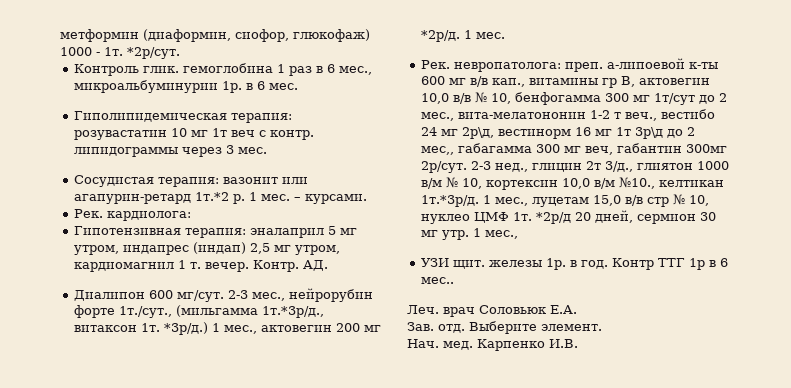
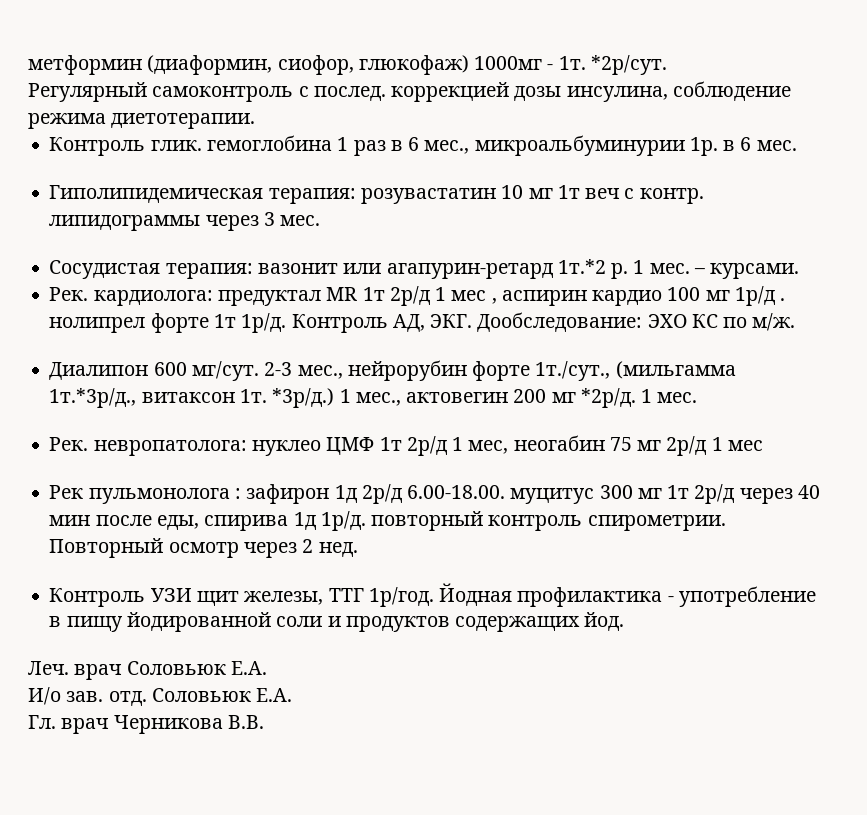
[60,47,92,56] 1000 -> [474,56,543,70] 1000мг
(180, 53) none -> [28,81,791,102] [28,113,256,129] // Регулярный самоконтроль с послед. коррекцией дозы инсулина, соблюдение режима диетотерапии.
[74,226,358,238] [74,242,341,255] [74,260,329,272] // Гипотензивная терапия: эналаприл 5 мг утром, индапрес (индап) 2,5 мг утром, кардиомагнил 1 т. вечер. Контр. АД. -> [217,286,786,306] [49,312,796,333] предуктал MR 1т 2р/д 1 мес , аспирин кардио 100 мг 1р/д . нолипрел форте 1т 1р/д. Контроль АД, ЭКГ. Дообследование: ЭХО КС по м/ж.
[565,58,719,72] [421,76,711,88] [421,92,728,105] [421,109,716,121] [421,127,696,139] [421,143,728,155] [421,161,730,173] [421,177,725,190] [421,194,710,207] [421,210,717,224] [421,228,519,240] [421,258,729,270] [421,277,455,284] [407,305,577,317] [407,321,602,334] [407,339,578,351] преп. а-липоевой к-ты 600 мг в/в кап., витамины гр В, актовегин 10,0 в/в № 10, бенфогамма 300 мг 1т/сут до 2 мес., вита-мелатононин 1-2 т веч., вестибо 24 мг 2р\д, вестинорм 16 мг 1т 3р\д до 2 мес,, габагамма 300 мг веч, габантин 300мг 2р/сут. 2-3 нед., глицин 2т 3/д., глиятон 1000 в/м № 10, кортексин 10,0 в/м №10., келтикан 1т.*3р/д. 1 мес., луцетам 15,0 в/в стр № 10, нуклео ЦМФ 1т. *2р/д 20 дней, сермион 30 мг утр. 1 мес., // УЗИ щит. железы 1р. в год. Контр ТТГ 1р в 6 мес.. // Леч. врач Соловьюк Е.А. // Зав. отд. Выберите элемент. // Нач. мед. Карпенко И.В. -> [251,435,763,456] [49,484,820,504] [49,511,726,531] [49,538,358,558] [49,583,816,607] [49,612,625,632] [28,661,267,680] [28,687,293,706] [28,715,264,734] нуклео ЦМФ 1т 2р/д 1 мес, неогабин 75 мг 2р/д 1 мес // Рек пульмонолога : зафирон 1д 2р/д 6.00-18.00. муцитус 300 мг 1т 2р/д через 40 мин после еды, спирива 1д 1р/д. повторный контроль спирометрии. Повторный осмотр через 2 нед. // Контроль УЗИ щит железы, ТТГ 1р/год. Йодная профилактика - употребление в пищу йодированной соли и продуктов содержащих йод. // Леч. врач Соловьюк Е.А. // И/о зав. отд. Соловьюк Е.А. // Гл. врач Черникова В.В.

